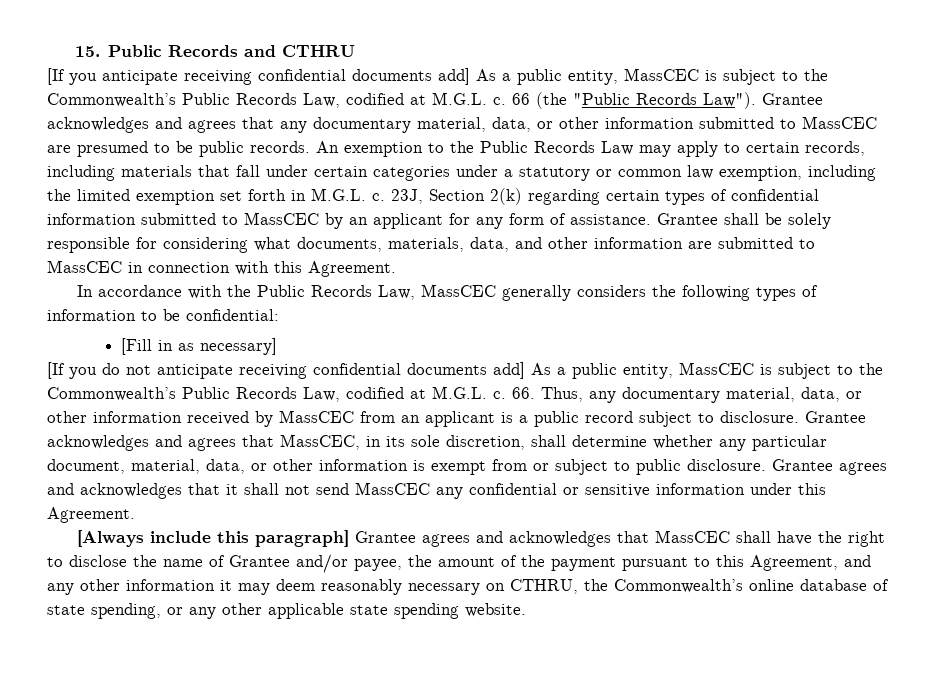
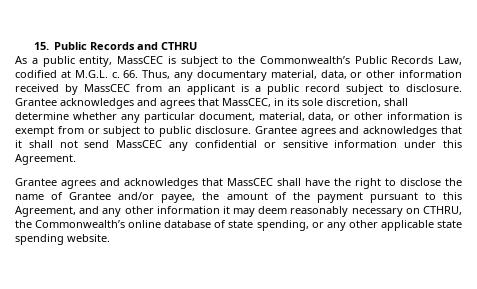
[47,68,828,85] [47,92,823,109] [47,116,877,133] [47,141,865,157] [47,165,876,181] [47,188,819,205] [47,212,831,229] [47,237,815,253] [47,260,396,277] [76,284,818,301] [47,309,279,321] [121,338,278,355] [47,362,525,379] [If you anticipate receiving confidential documents add] As a public entity, MassCEC is subject to the Commonwealth’s Public Records Law, codified at M.G.L. c. 66 (the "Public Records Law"). Grantee acknowledges and agrees that any documentary material, data, or other information submitted to MassCEC are presumed to be public records. An exemption to the Public Records Law may apply to certain records, including materials that fall under certain categories under a statutory or common law exemption, including the limited exemption set forth in M.G.L. c. 23J, Section 2(k) regarding certain types of confidential information submitted to MassCEC by an applicant for any form of assistance. Grantee shall be solely responsible for considering what documents, materials, data, and other information are submitted to MassCEC in connection with this Agreement. // In accordance with the Public Records Law, MassCEC generally considers the following types of information to be confidential: // [Fill in as necessary] // [If you do not anticipate receiving confidential documents add] -> (198, 46) none
[76,530,349,547] [Always include this paragraph] -> (76, 159) none

